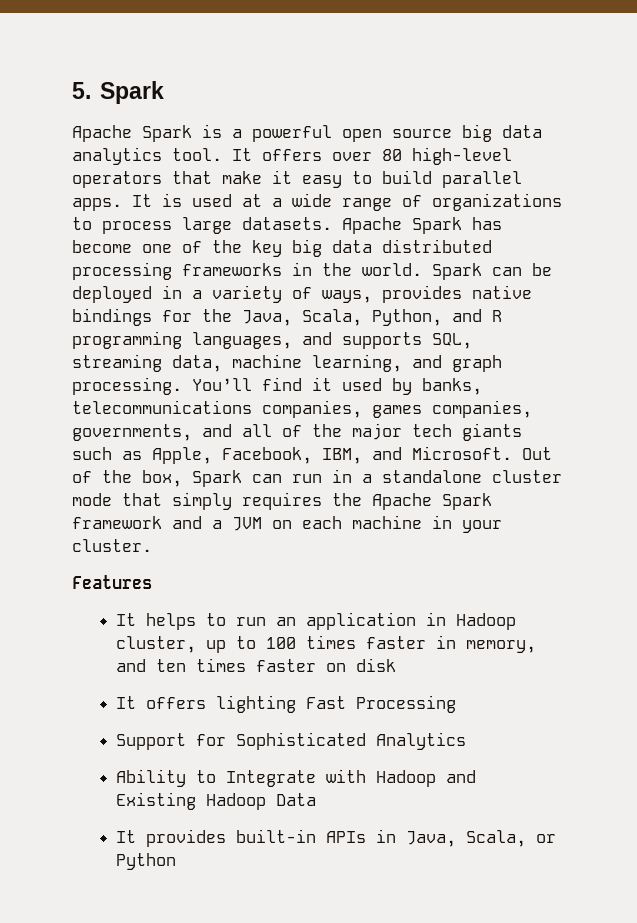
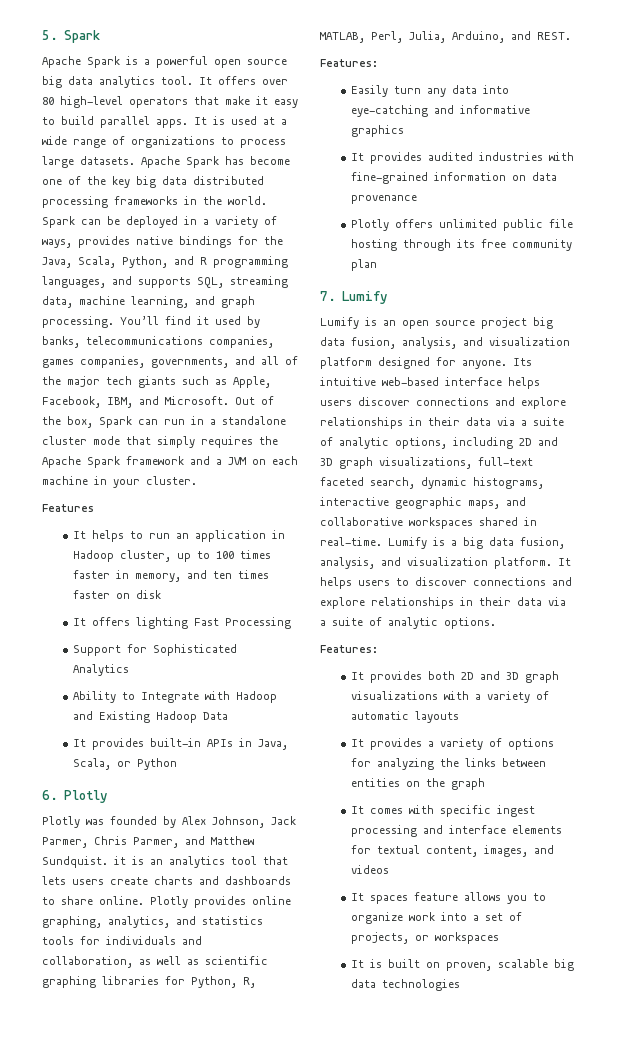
(176, 861) none -> [42,790,108,803] [42,816,296,828] [42,836,254,848] [42,856,288,868] [42,876,291,885] [42,896,291,908] [42,916,263,928] [42,936,202,945] [42,956,268,968] [42,976,256,988] [320,31,571,43] [320,59,378,67] [351,85,510,97] [351,105,531,117] [351,125,405,137] [351,152,575,164] [351,172,558,184] [351,195,418,204] [351,219,574,231] [351,239,573,251] [351,259,378,271] [320,291,388,304] [320,317,553,329] [320,337,570,349] [320,357,532,369] [320,377,540,389] [320,397,566,409] [320,417,564,429] [320,437,558,449] [320,457,533,469] [320,477,544,489] [320,497,526,509] [320,517,537,529] [320,537,565,549] [320,557,571,569] [320,577,572,589] [320,597,566,609] [320,617,496,629] [320,645,378,653] [351,671,560,683] [351,691,550,703] [351,711,460,723] [351,738,555,750] [351,758,547,770] [351,778,486,790] [351,805,536,817] [351,825,563,837] [351,845,555,857] [351,865,390,874] [351,892,547,904] [351,912,523,924] [351,932,500,944] [351,959,575,971] [351,979,461,991] // 6. Plotly // Plotly was founded by Alex Johnson, Jack Parmer, Chris Parmer, and Matthew Sundquist. it is an analytics tool that lets users create charts and dashboards to share online. Plotly provides online graphing, analytics, and statistics tools for individuals and collaboration, as well as scientific graphing libraries for Python, R, MATLAB, Perl, Julia, Arduino, and REST. // Features: // Easily turn any data into eye-catching and informative graphics // It provides audited industries with fine-grained information on data provenance // Plotly offers unlimited public file hosting through its free community plan // 7. Lumify // Lumify is an open source project big data fusion, analysis, and visualization platform designed for anyone. Its intuitive web-based interface helps users discover connections and explore relationships in their data via a suite of analytic options, including 2D and 3D graph visualizations, full-text faceted search, dynamic histograms, interactive geographic maps, and collaborative workspaces shared in real-time. Lumify is a big data fusion, analysis, and visualization platform. It helps users to discover connections and explore relationships in their data via a suite of analytic options. // Features: // It provides both 2D and 3D graph visualizations with a variety of automatic layouts // It provides a variety of options for analyzing the links between entities on the graph // It comes with specific ingest processing and interface elements for textual content, images, and videos // It spaces feature allows you to organize work into a set of projects, or workspaces // It is built on proven, scalable big data technologies

